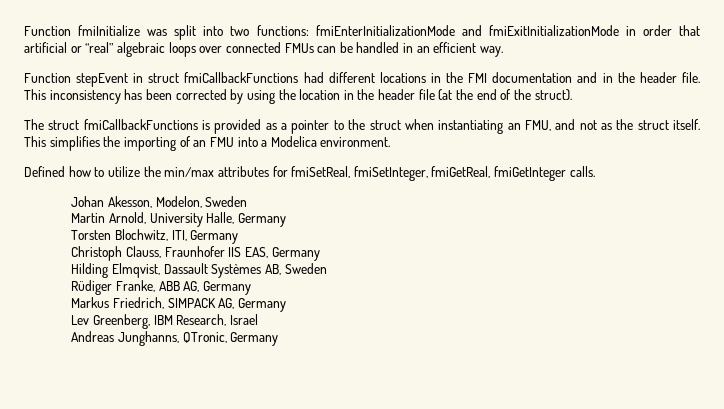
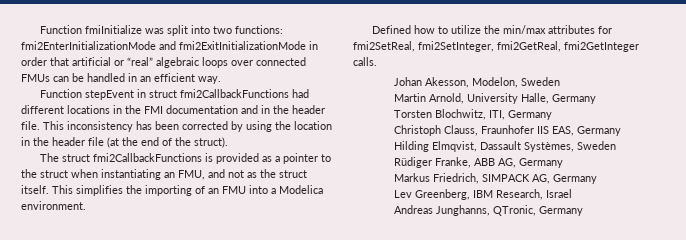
[315,25,619,36] fmiEnterInitializationMode and fmiExitInitializationMode -> [21,41,306,50] fmi2EnterInitializationMode and fmi2ExitInitializationMode
[184,72,299,83] fmiCallbackFunctions -> [179,89,289,98] fmi2CallbackFunctions
[83,119,198,130] fmiCallbackFunctions -> [92,153,202,162] fmi2CallbackFunctions
[291,166,567,181] fmiSetReal, fmiSetInteger, fmiGetReal, fmiGetInteger -> [353,41,639,52] fmi2SetReal, fmi2SetInteger, fmi2GetReal, fmi2GetInteger
[211,264,281,278] Systèmes AB, -> [524,142,575,152] Systèmes,

